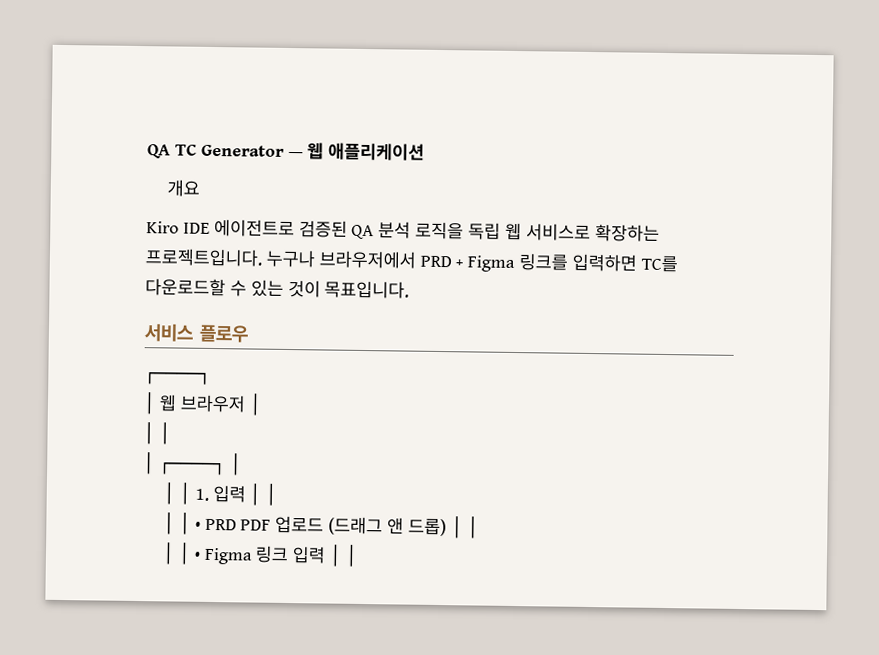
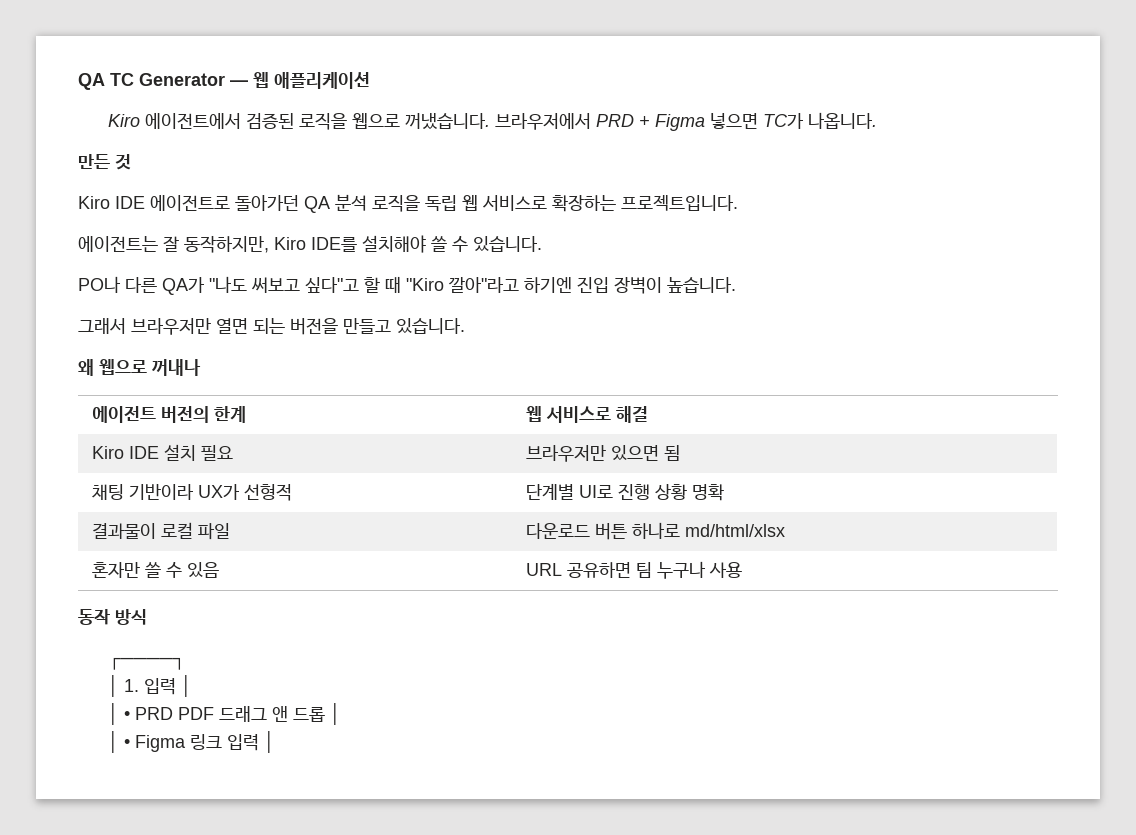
[167,179,201,197] 개요 -> [108,112,878,131] [78,154,131,170] Kiro 에이전트에서 검증된 로직을 웹으로 꺼냈습니다. 브라우저에서 PRD + Figma 넣으면 TC가 나옵니다. // 만든 것
[298,220,348,238] 검증된 -> [235,195,299,211] 돌아가던
[265,249,678,273] [145,278,410,299] [144,323,249,343] [144,372,211,385] [143,392,262,416] [143,422,171,445] [143,452,242,476] [163,482,176,505] 누구나 브라우저에서 PRD + Figma 링크를 입력하면 TC를 다운로드할 수 있는 것이 목표입니다. // 서비스 플로우 // ┌────┐ // │ 웹 브라우저 │ // │ │ // │ ┌────┐ │ // │ -> [78,235,542,253] [78,276,736,295] [78,318,465,335] [78,359,201,376] [92,406,247,423] [526,406,649,423] [92,444,234,461] [526,445,681,462] [92,484,293,501] [526,483,725,501] [92,522,231,540] [526,522,786,540] [92,562,220,578] [526,561,743,579] [78,609,147,625] [108,657,187,670] // 에이전트는 잘 동작하지만, Kiro IDE를 설치해야 쓸 수 있습니다. // PO나 다른 QA가 "나도 써보고 싶다"고 할 때 "Kiro 깔아"라고 하기엔 진입 장벽이 높습니다. // 그래서 브라우저만 열면 되는 버전을 만들고 있습니다. // 왜 웹으로 꺼내나 // 에이전트 버전의 한계 | 웹 서비스로 해결 // Kiro IDE 설치 필요 | 브라우저만 있으면 됨 // 채팅 기반이라 UX가 선형적 | 단계별 UI로 진행 상황 명확 // 결과물이 로컬 파일 | 다운로드 버튼 하나로 md/html/xlsx // 혼자만 쓸 수 있음 | URL 공유하면 팀 누구나 사용 // 동작 방식 // ┌────┐ //
[265,483,278,506] [163,512,191,535] │ // │ │ -> [108,703,120,725] // │
[275,515,479,539] [162,542,191,565] 업로드 (드래그 앤 드롭) │ │ // │ │ -> [219,703,342,725] [108,731,120,753] 드래그 앤 드롭 │ // │
[345,544,359,567] │ -> (276, 742) none

